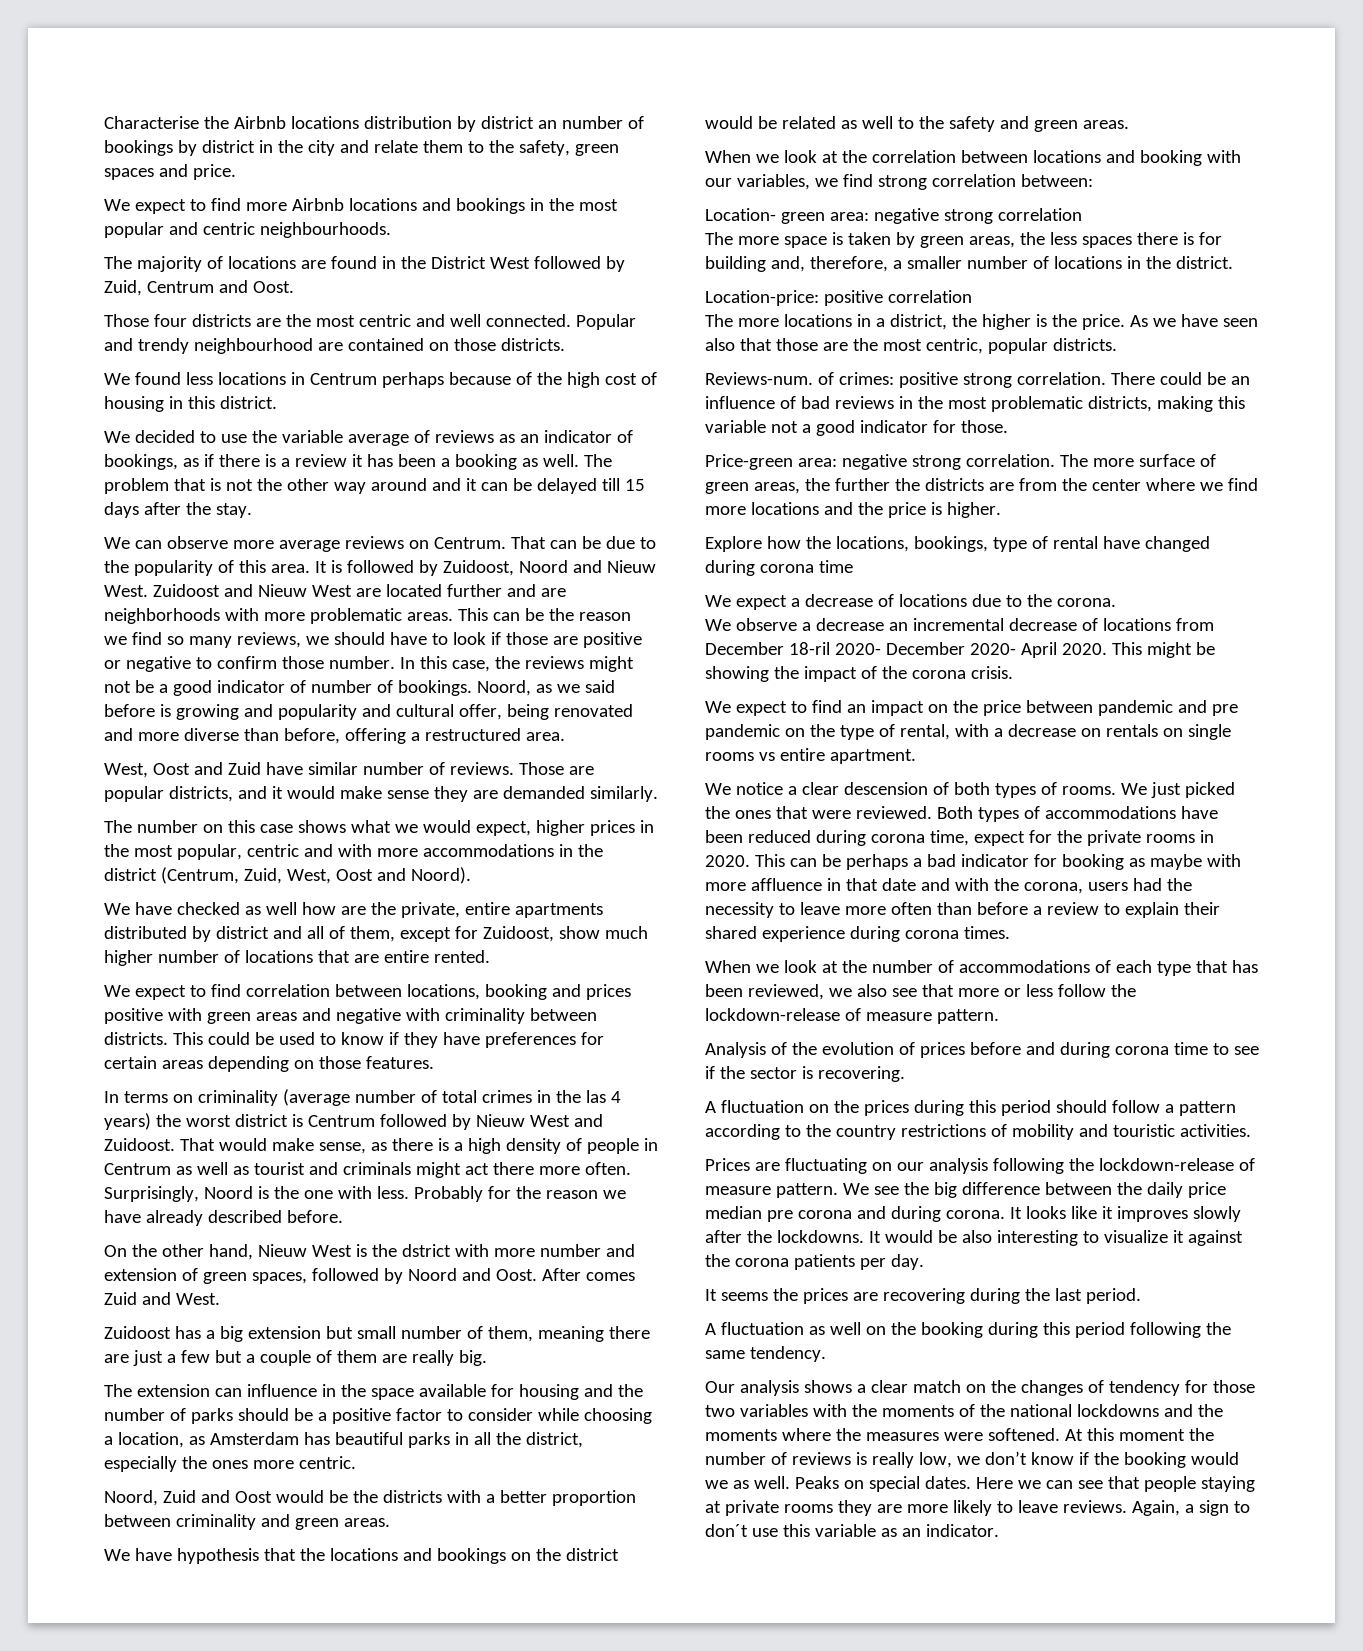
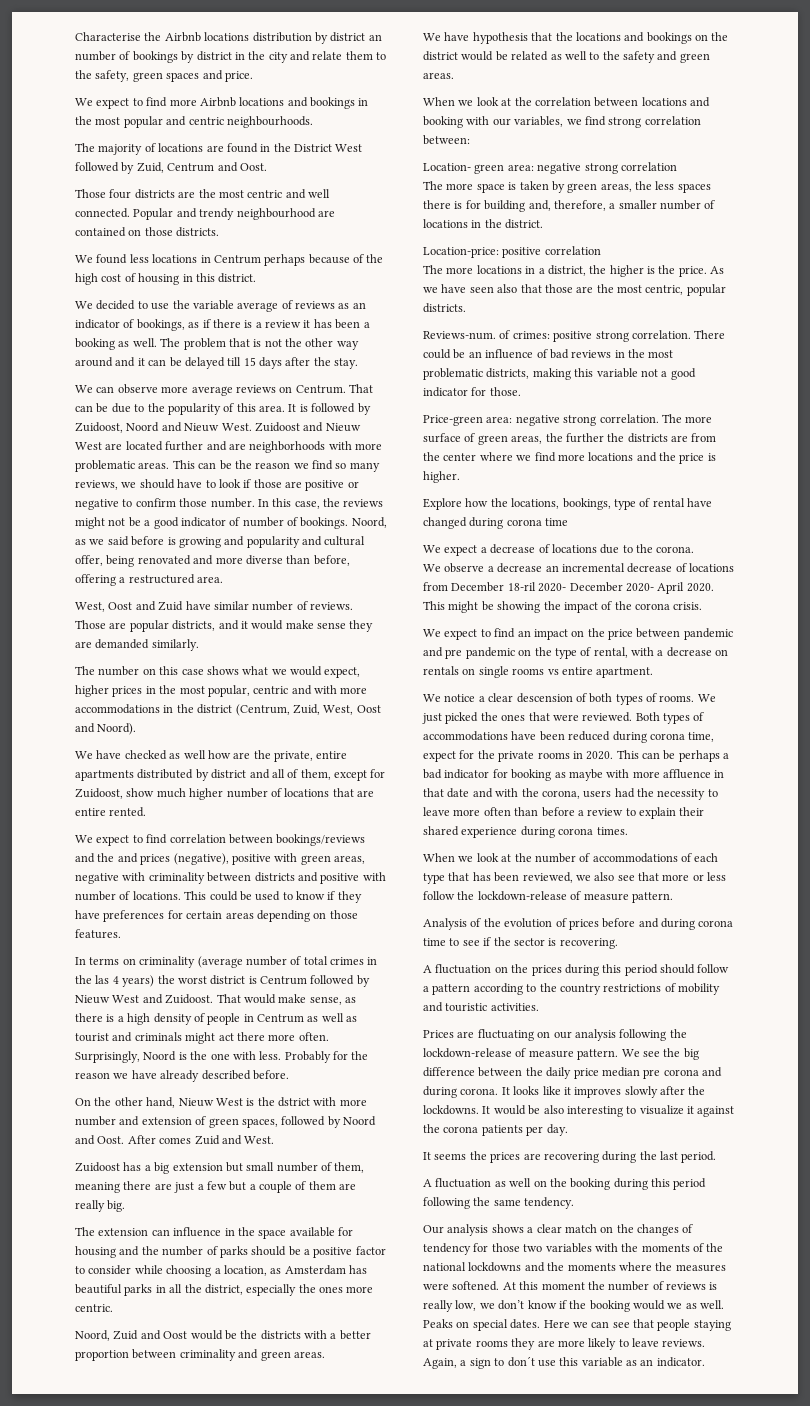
[406,984,547,1000] locations, booking -> [276,834,366,846] [75,853,115,863] bookings/reviews and the
(631, 992) none -> [173,853,229,865] (negative),
[255,1008,331,1021] areas and -> [334,855,365,864] areas,
[104,1032,168,1045] districts. -> [254,872,386,884] [75,891,181,901] districts and positive with number of locations.

